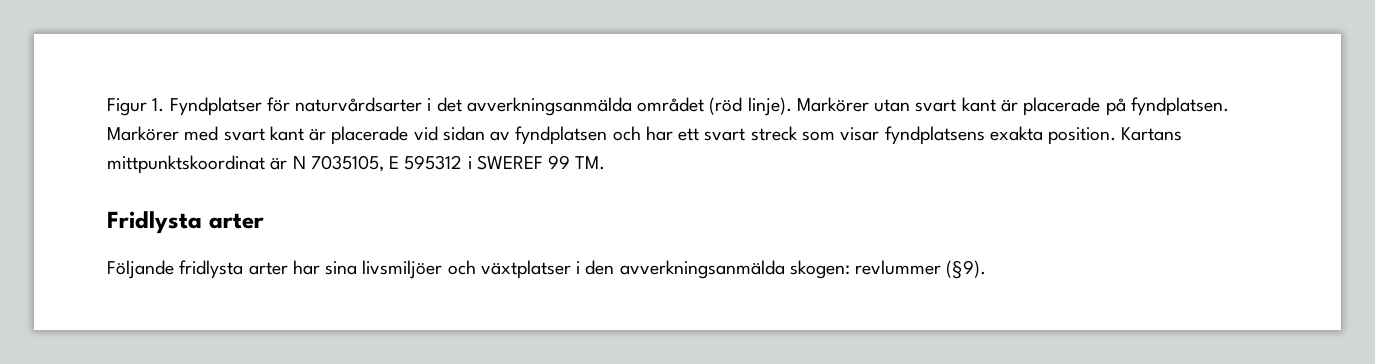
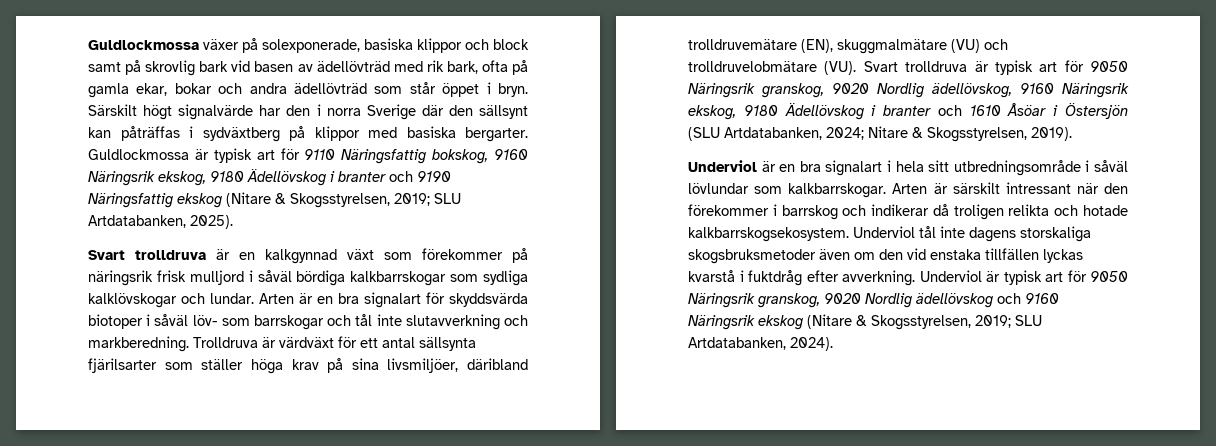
[107,97,1229,116] [107,126,1183,145] [107,155,606,174] [107,211,264,234] [107,260,987,279] Figur 1. Fyndplatser för naturvårdsarter i det avverkningsanmälda området (röd linje). Markörer utan svart kant är placerade på fyndplatsen. Markörer med svart kant är placerade vid sidan av fyndplatsen och har ett svart streck som visar fyndplatsens exakta position. Kartans mittpunktskoordinat är N 7035105, E 595312 i SWEREF 99 TM. // Fridlysta arter // Följande fridlysta arter har sina livsmiljöer och växtplatser i den avverkningsanmälda skogen: revlummer (§9). -> [88,38,529,53] [88,60,528,76] [88,82,528,98] [88,104,528,120] [88,126,528,142] [88,148,528,164] [88,169,451,186] [88,192,461,208] [88,215,233,229] [88,248,528,264] [88,270,528,286] [88,292,528,308] [88,314,528,330] [88,336,476,352] [88,358,528,374] [688,39,1008,54] [688,60,1128,75] [688,83,1129,98] [688,103,1128,120] [688,126,1072,142] [688,160,1128,176] [688,182,1128,198] [688,204,1128,220] [688,226,1091,242] [688,248,1083,264] [688,270,1128,286] [688,293,1059,308] [688,314,1042,330] [688,337,833,351] Guldlockmossa växer på solexponerade, basiska klippor och block samt på skrovlig bark vid basen av ädellövträd med rik bark, ofta på gamla ekar, bokar och andra ädellövträd som står öppet i bryn. Särskilt högt signalvärde har den i norra Sverige där den sällsynt kan påträffas i sydväxtberg på klippor med basiska bergarter. Guldlockmossa är typisk art för 9110 Näringsfattig bokskog, 9160 Näringsrik ekskog, 9180 Ädellövskog i branter och 9190 Näringsfattig ekskog (Nitare & Skogsstyrelsen, 2019; SLU Artdatabanken, 2025). // Svart trolldruva är en kalkgynnad växt som förekommer på näringsrik frisk mulljord i såväl bördiga kalkbarrskogar som sydliga kalklövskogar och lundar. Arten är en bra signalart för skyddsvärda biotoper i såväl löv- som barrskogar och tål inte slutavverkning och markberedning. Trolldruva är värdväxt för ett antal sällsynta fjärilsarter som ställer höga krav på sina livsmiljöer, däribland trolldruvemätare (EN), skuggmalmätare (VU) och trolldruvelobmätare (VU). Svart trolldruva är typisk art för 9050 Näringsrik granskog, 9020 Nordlig ädellövskog, 9160 Näringsrik ekskog, 9180 Ädellövskog i branter och 1610 Åsöar i Östersjön (SLU Artdatabanken, 2024; Nitare & Skogsstyrelsen, 2019). // Underviol är en bra signalart i hela sitt utbredningsområde i såväl lövlundar som kalkbarrskogar. Arten är särskilt intressant när den förekommer i barrskog och indikerar då troligen relikta och hotade kalkbarrskogsekosystem. Underviol tål inte dagens storskaliga skogsbruksmetoder även om den vid enstaka tillfällen lyckas kvarstå i fuktdråg efter avverkning. Underviol är typisk art för 9050 Näringsrik granskog, 9020 Nordlig ädellövskog och 9160 Näringsrik ekskog (Nitare & Skogsstyrelsen, 2019; SLU Artdatabanken, 2024).

